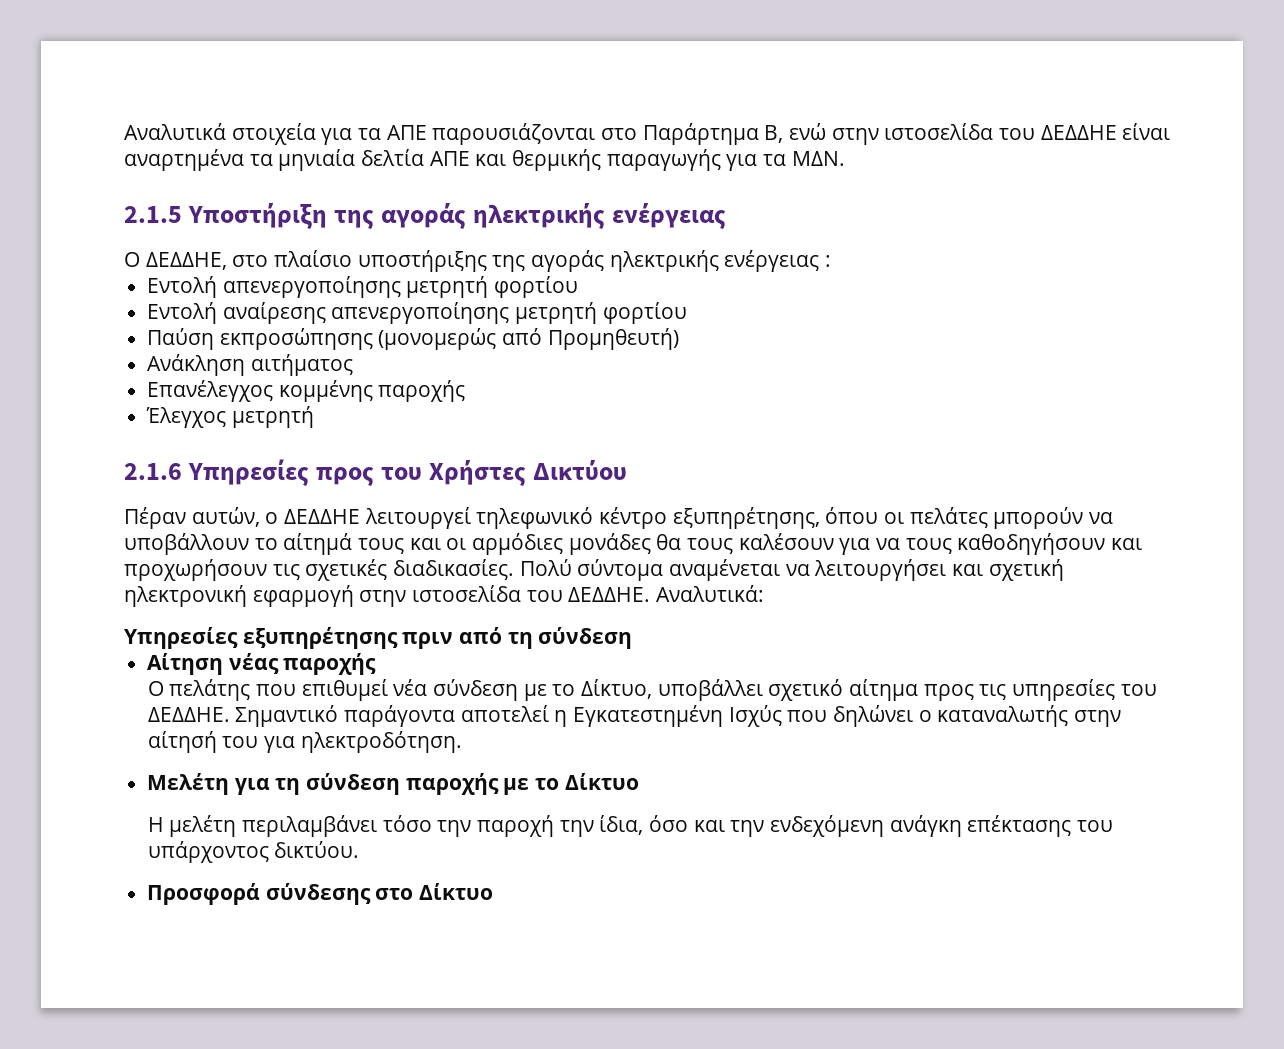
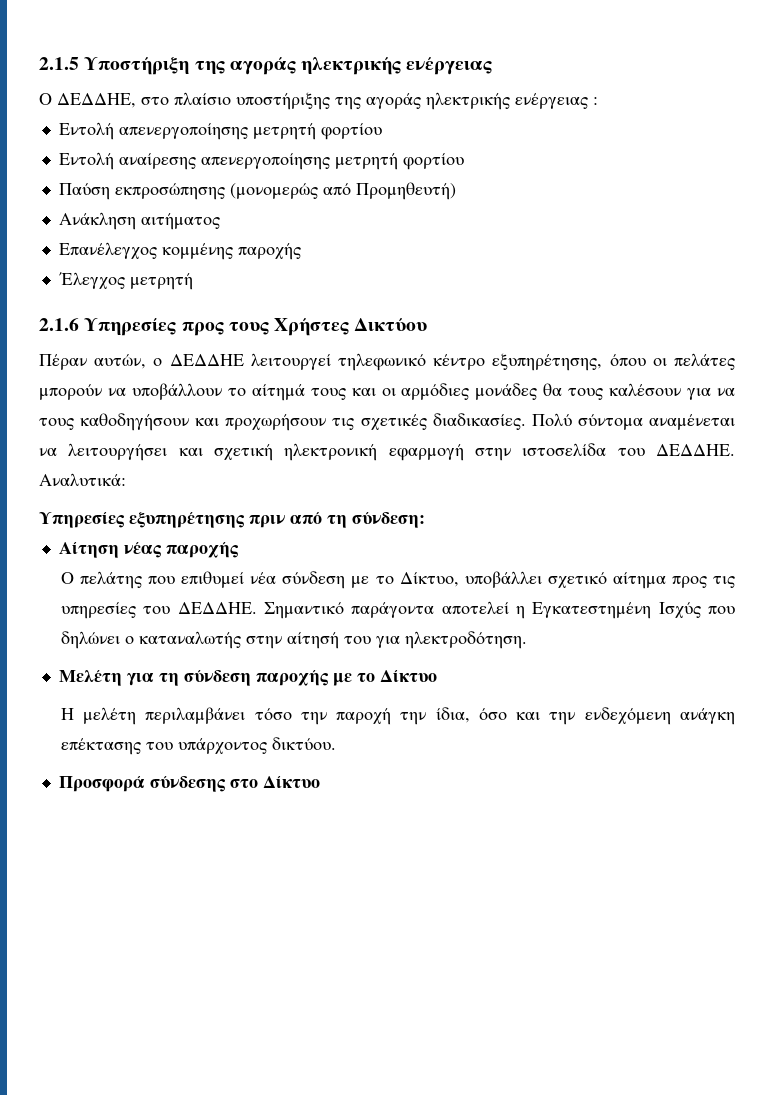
[124,123,1171,145] [124,149,845,171] Αναλυτικά στοιχεία για τα ΑΠΕ παρουσιάζονται στο Παράρτημα Β, ενώ στην ιστοσελίδα του ΔΕΔΔΗΕ είναι αναρτημένα τα μηνιαία δελτία ΑΠΕ και θερμικής παραγωγής για τα ΜΔΝ. // -> (39, 63) none
[381,467,423,480] του -> [228,322,269,335] τους
[538,627,633,649] σύνδεση -> [352,512,425,528] σύνδεση:

